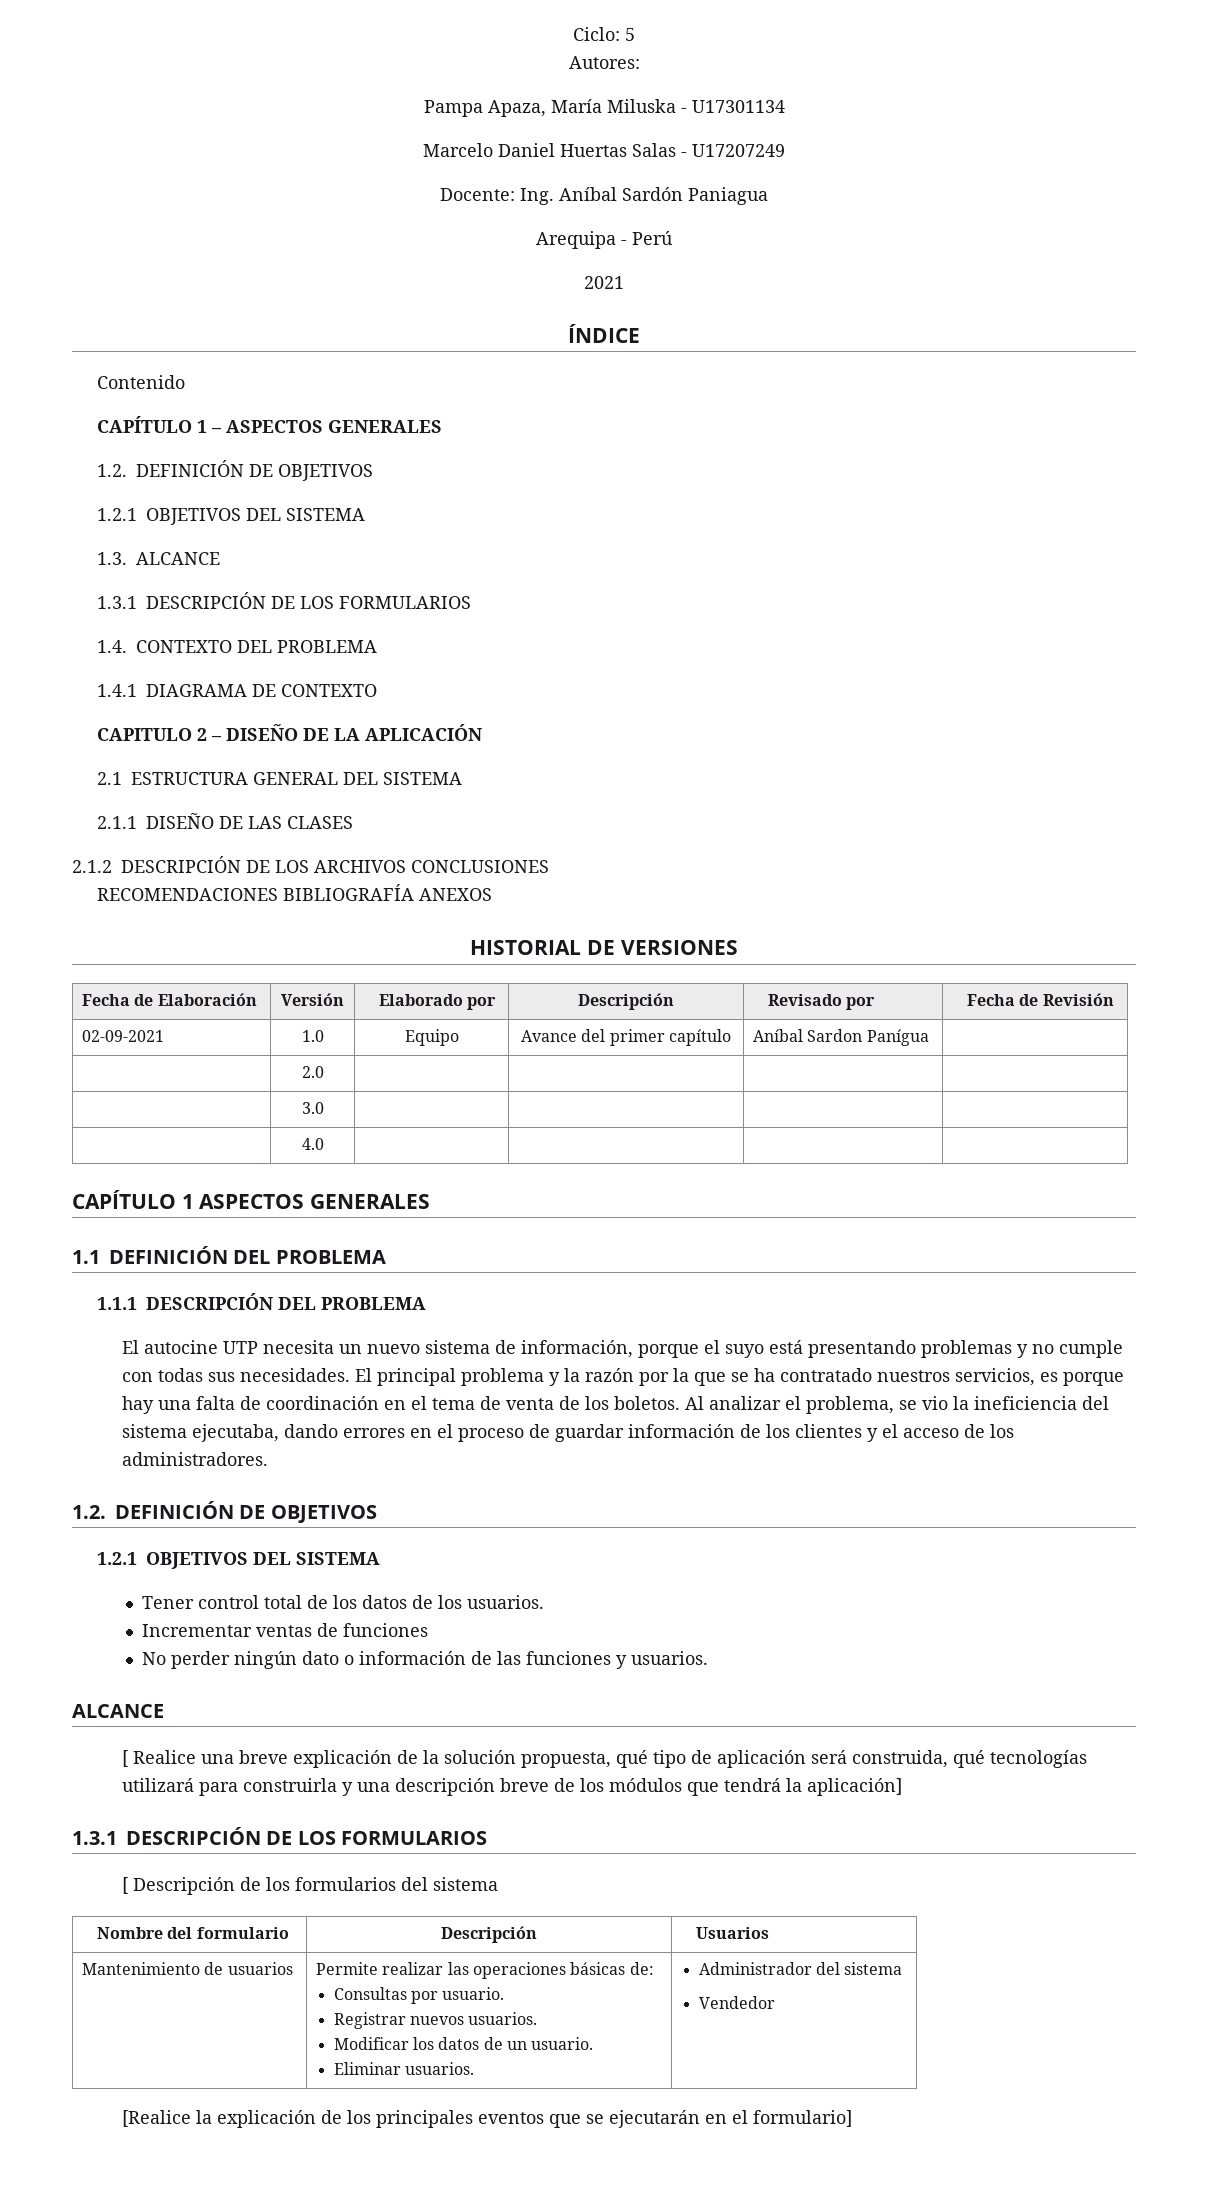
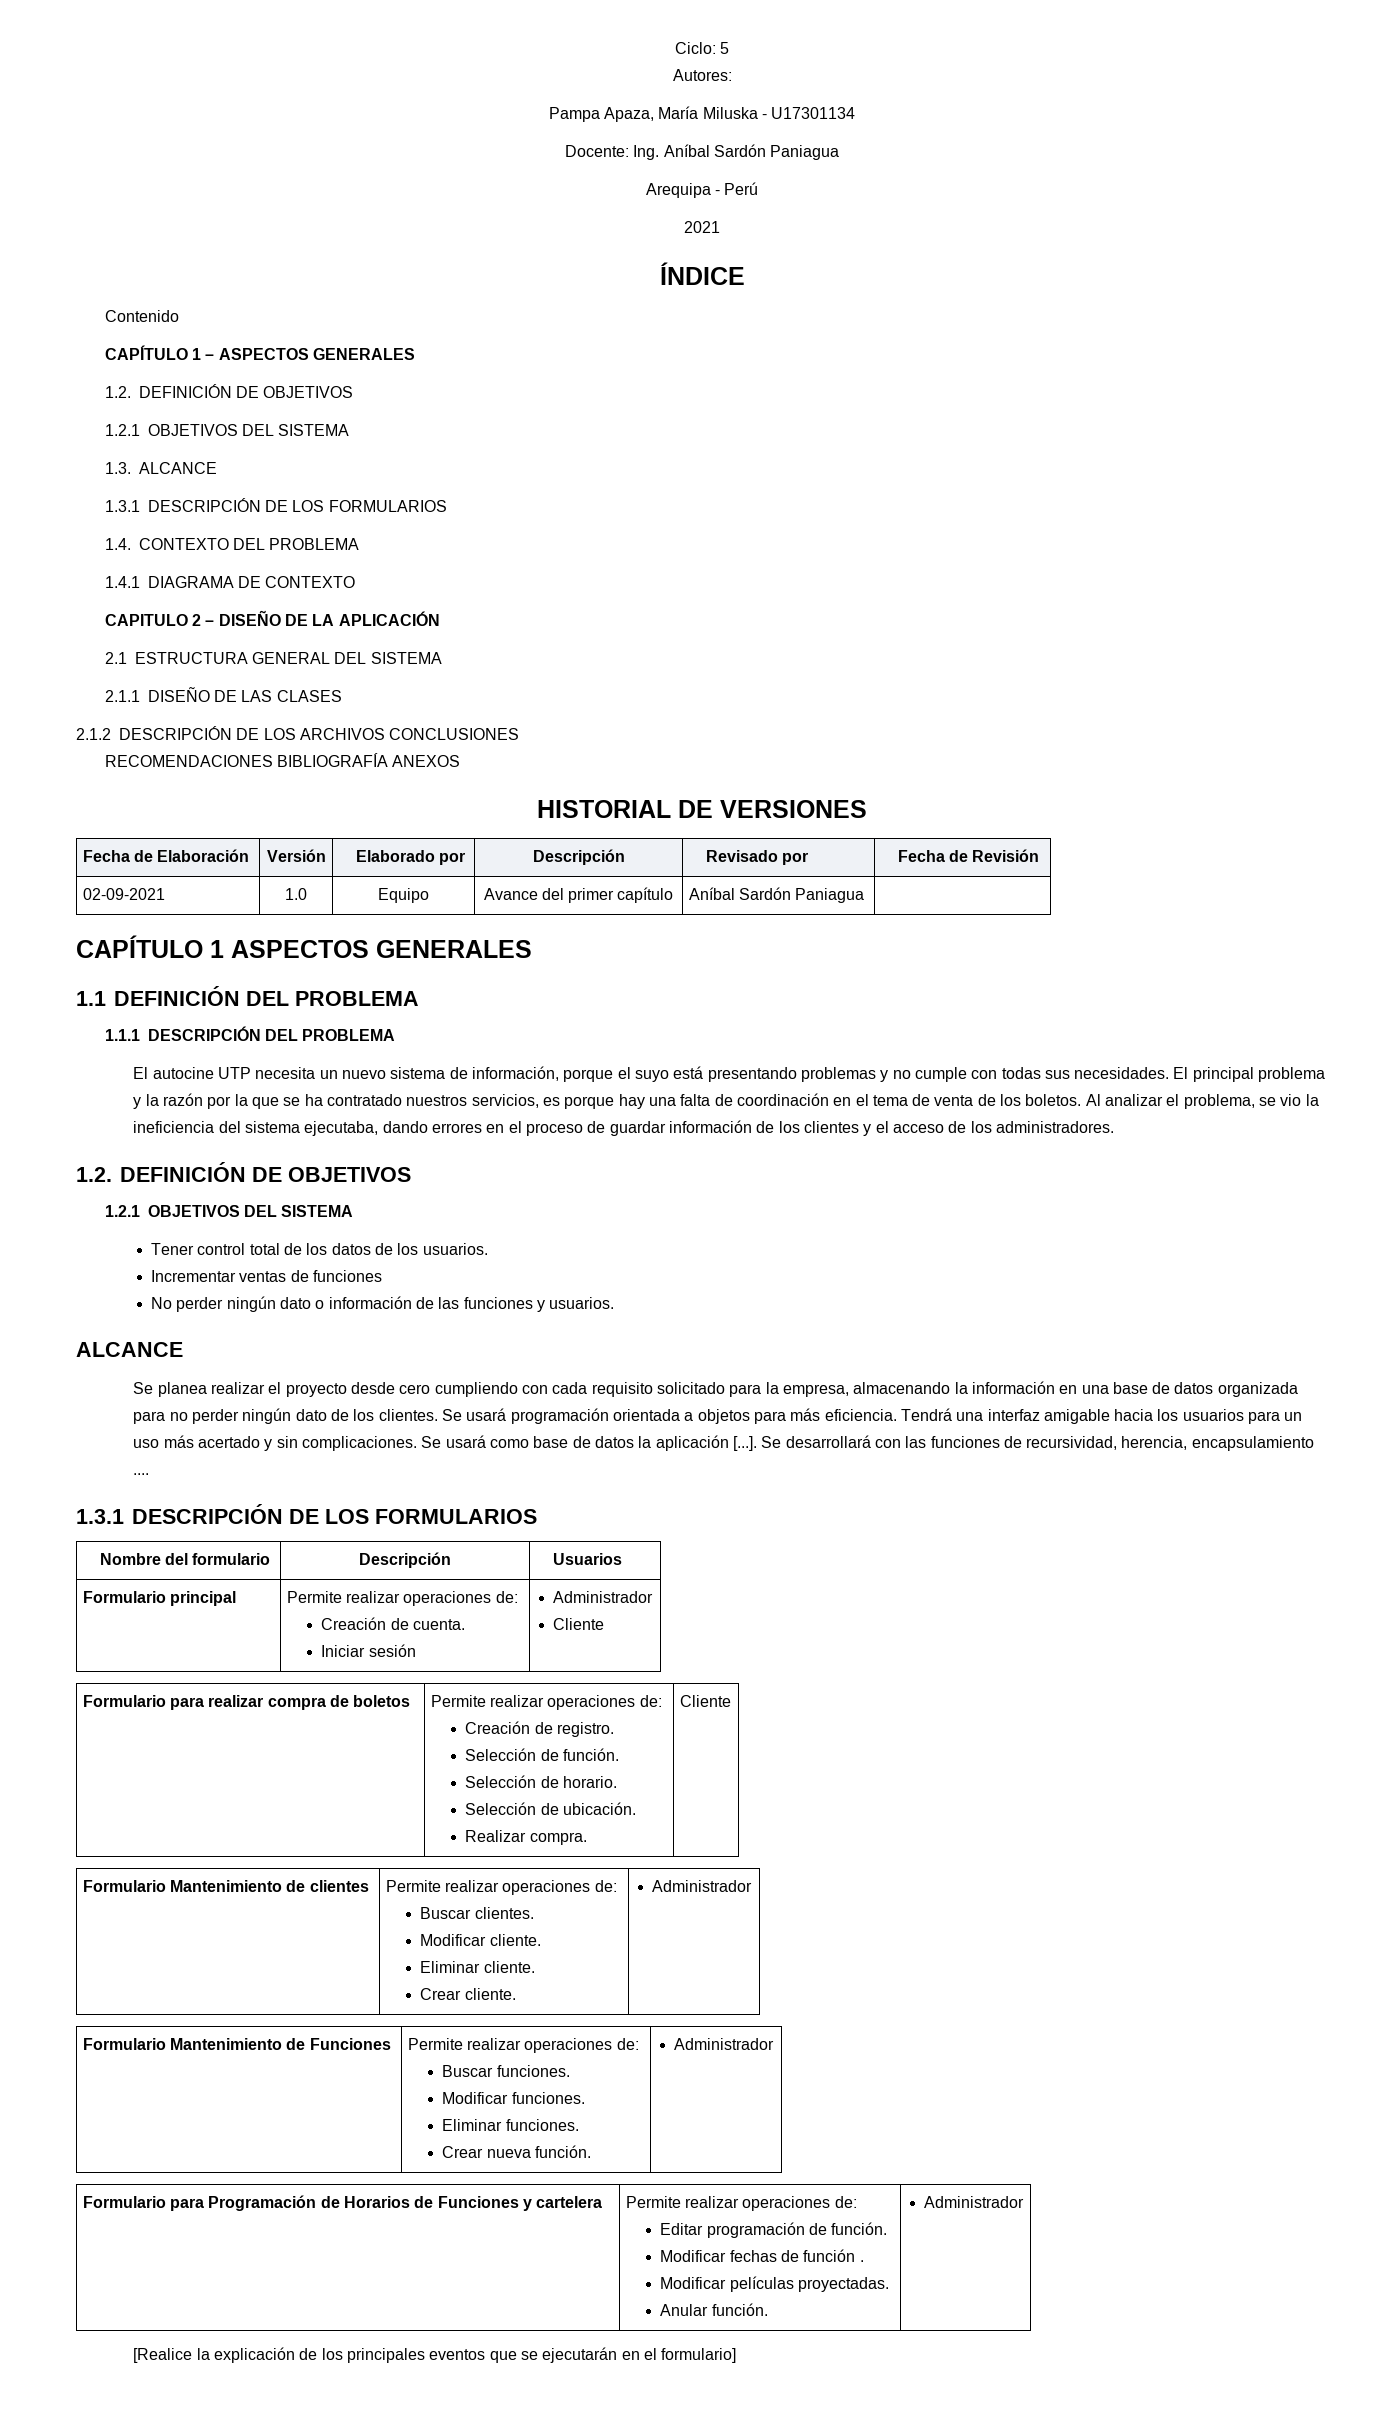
[423,143,785,157] // Marcelo Daniel Huertas Salas - U17207249 -> (856, 113) none
[807,1029,929,1046] [301,1066,324,1078] [301,1102,324,1114] [301,1138,324,1150] Sardon Panígua | // | 2.0 | | | | // | 3.0 | | | | // | 4.0 | | | -> [738,887,865,903] Sardón Paniagua
[122,1750,1088,1768] [122,1778,903,1796] [72,1827,488,1845] [122,1877,499,1895] [ Realice una breve explicación de la solución propuesta, qué tipo de aplicación será construida, qué tecnologías utilizará para construirla y una descripción breve de los módulos que tendrá la aplicación] // 1.3.1 DESCRIPCIÓN DE LOS FORMULARIOS // [ Descripción de los formularios del sistema -> [133,1381,1298,1397] [133,1408,1303,1424] [133,1435,1314,1451] [133,1473,150,1475] [76,1504,537,1524] Se planea realizar el proyecto desde cero cumpliendo con cada requisito solicitado para la empresa, almacenando la información en una base de datos organizada para no perder ningún dato de los clientes. Se usará programación orientada a objetos para más eficiencia. Tendrá una interfaz amigable hacia los usuarios para un uso más acertado y sin complicaciones. Se usará como base de datos la aplicación [...]. Se desarrollará con las funciones de recursividad, herencia, encapsulamiento .... // 1.3.1 DESCRIPCIÓN DE LOS FORMULARIOS
[82,1962,293,1975] [316,1962,654,1979] [333,1987,505,2004] [333,2012,538,2029] [333,2037,594,2050] [333,2062,474,2075] [698,1962,903,1975] [698,1996,775,2009] Mantenimiento de usuarios | Permite realizar las operaciones básicas de: // Consultas por usuario. // Registrar nuevos usuarios. // Modificar los datos de un usuario. // Eliminar usuarios. | Administrador del sistema // Vendedor -> [82,1591,236,1606] [286,1591,518,1606] [321,1617,466,1630] [321,1644,416,1657] [553,1591,654,1603] [553,1618,605,1630] [82,1695,411,1710] [430,1695,662,1710] [465,1721,615,1737] [465,1748,620,1761] [465,1775,618,1788] [465,1802,637,1815] [465,1830,587,1845] [679,1695,731,1707] [82,1880,369,1892] [385,1880,617,1895] [420,1907,534,1919] [420,1934,541,1946] [420,1961,535,1973] [420,1988,516,2000] [652,1880,753,1892] [82,2038,391,2050] [407,2038,639,2053] [442,2065,570,2077] [442,2092,585,2104] [442,2119,579,2131] [442,2145,592,2158] [674,2038,775,2050] [82,2195,603,2211] [625,2196,857,2211] [660,2222,888,2238] [660,2249,864,2262] [660,2276,890,2292] [660,2303,768,2316] [924,2196,1025,2208] Formulario principal | Permite realizar operaciones de: // Creación de cuenta. // Iniciar sesión | Administrador // Cliente // Formulario para realizar compra de boletos | Permite realizar operaciones de: // Creación de registro. // Selección de función. // Selección de horario. // Selección de ubicación. // Realizar compra. | Cliente // Formulario Mantenimiento de clientes | Permite realizar operaciones de: // Buscar clientes. // Modificar cliente. // Eliminar cliente. // Crear cliente. | Administrador // Formulario Mantenimiento de Funciones | Permite realizar operaciones de: // Buscar funciones. // Modificar funciones. // Eliminar funciones. // Crear nueva función. | Administrador // Formulario para Programación de Horarios de Funciones y cartelera | Permite realizar operaciones de: // Editar programación de función. // Modificar fechas de función . // Modificar películas proyectadas. // Anular función. | Administrador

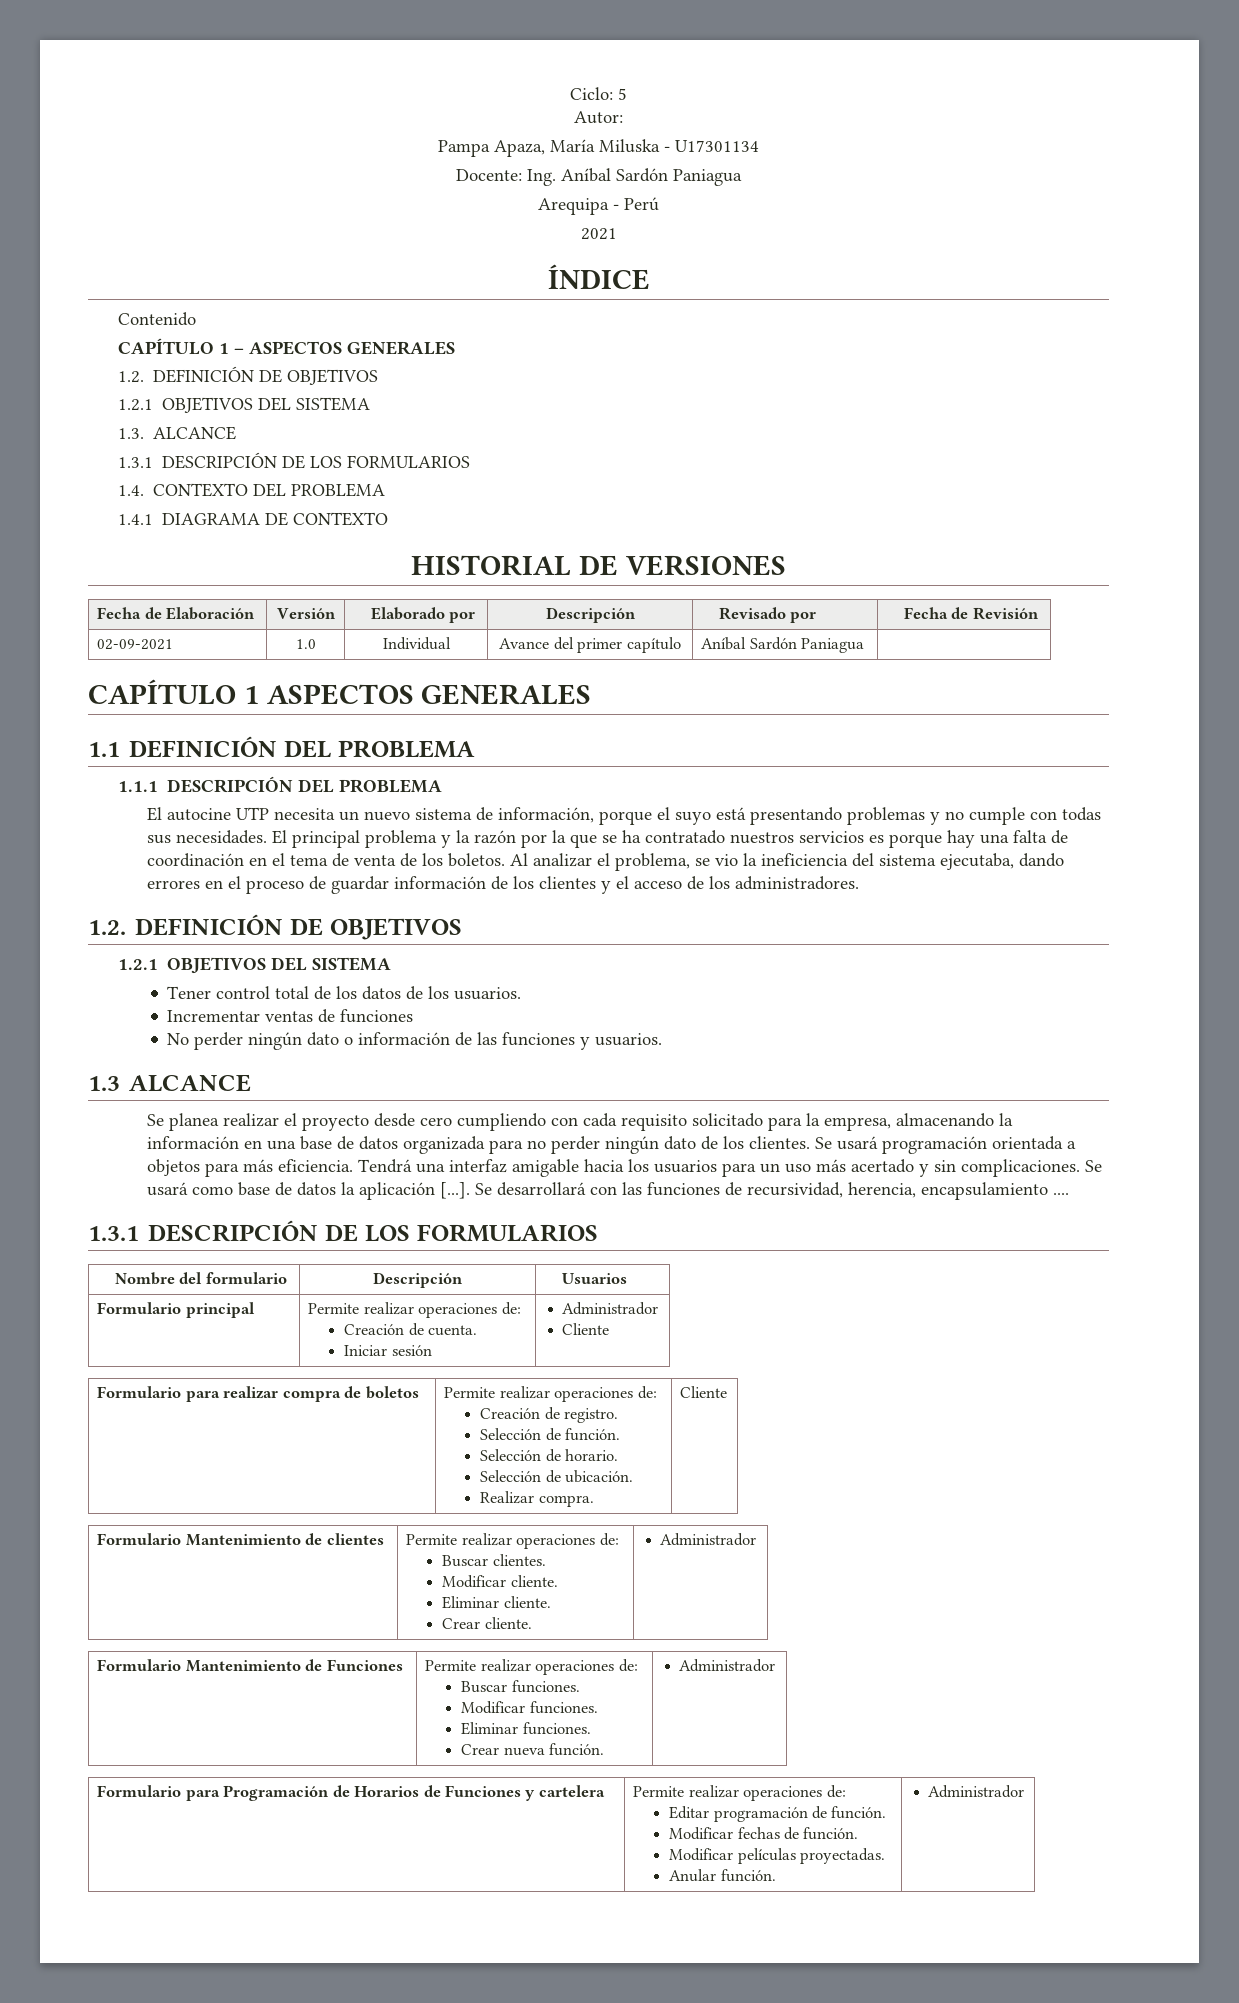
[672,69,732,81] Autores: -> [574,111,623,124] Autor:
[104,610,440,626] [104,652,442,664] [104,687,342,702] [76,726,520,740] [104,753,461,767] // CAPITULO 2 – DISEÑO DE LA APLICACIÓN // 2.1 ESTRUCTURA GENERAL DEL SISTEMA // 2.1.1 DISEÑO DE LAS CLASES // 2.1.2 DESCRIPCIÓN DE LOS ARCHIVOS CONCLUSIONES // RECOMENDACIONES BIBLIOGRAFÍA ANEXOS -> (388, 519) none
[378,888,429,903] Equipo -> [382,637,451,650] Individual
[471,1094,539,1108] servicios, -> [799,831,865,843] servicios
(615, 1303) none -> [88,1076,120,1091] 1.3
[803,2249,864,2262] función . -> [803,1827,859,1840] función.
[133,2347,737,2363] // [Realice la explicación de los principales eventos que se ejecutarán en el formulario] -> (1025, 1791) none

